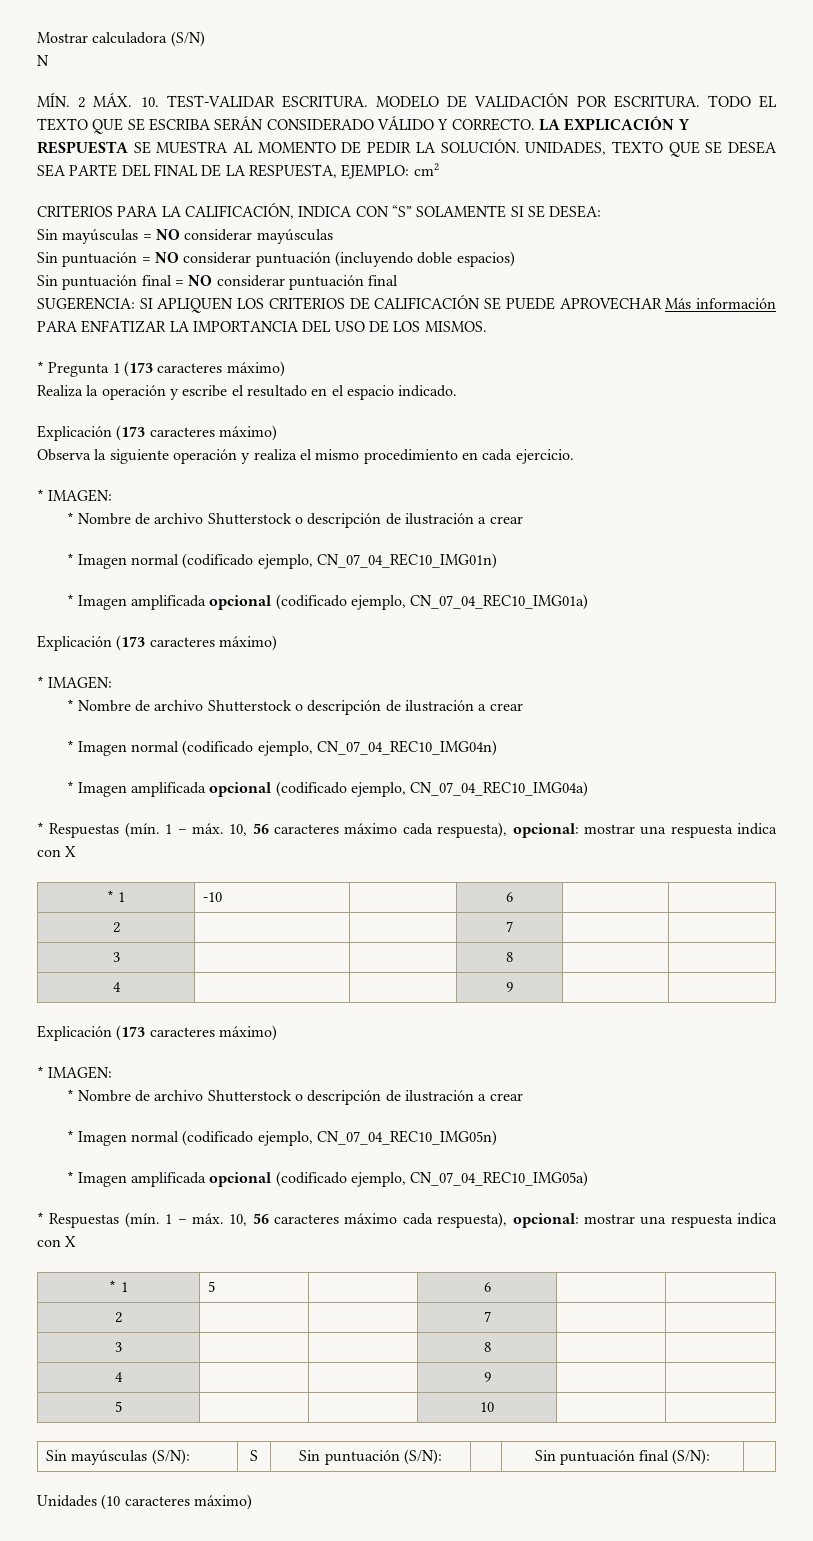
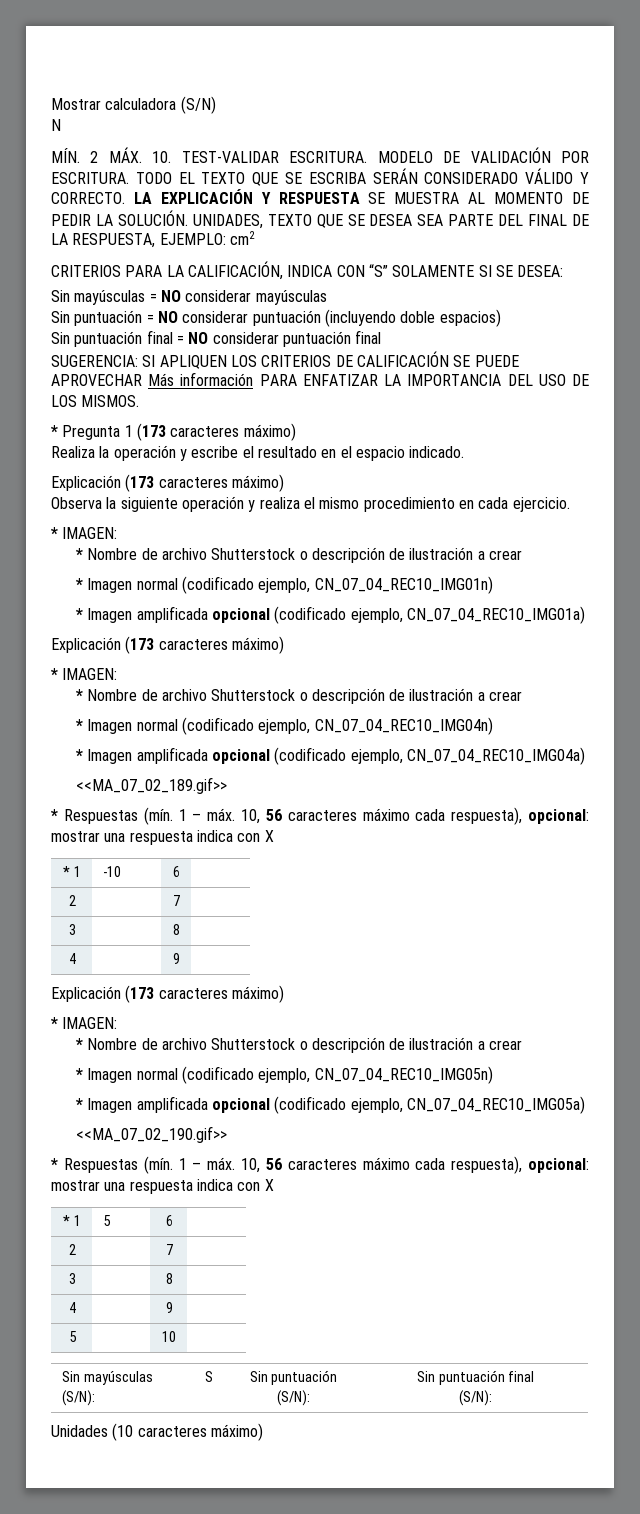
(589, 789) none -> [75,777,227,794] // <<MA_07_02_189.gif>>
(589, 1179) none -> [75,1126,227,1143] // <<MA_07_02_190.gif>>

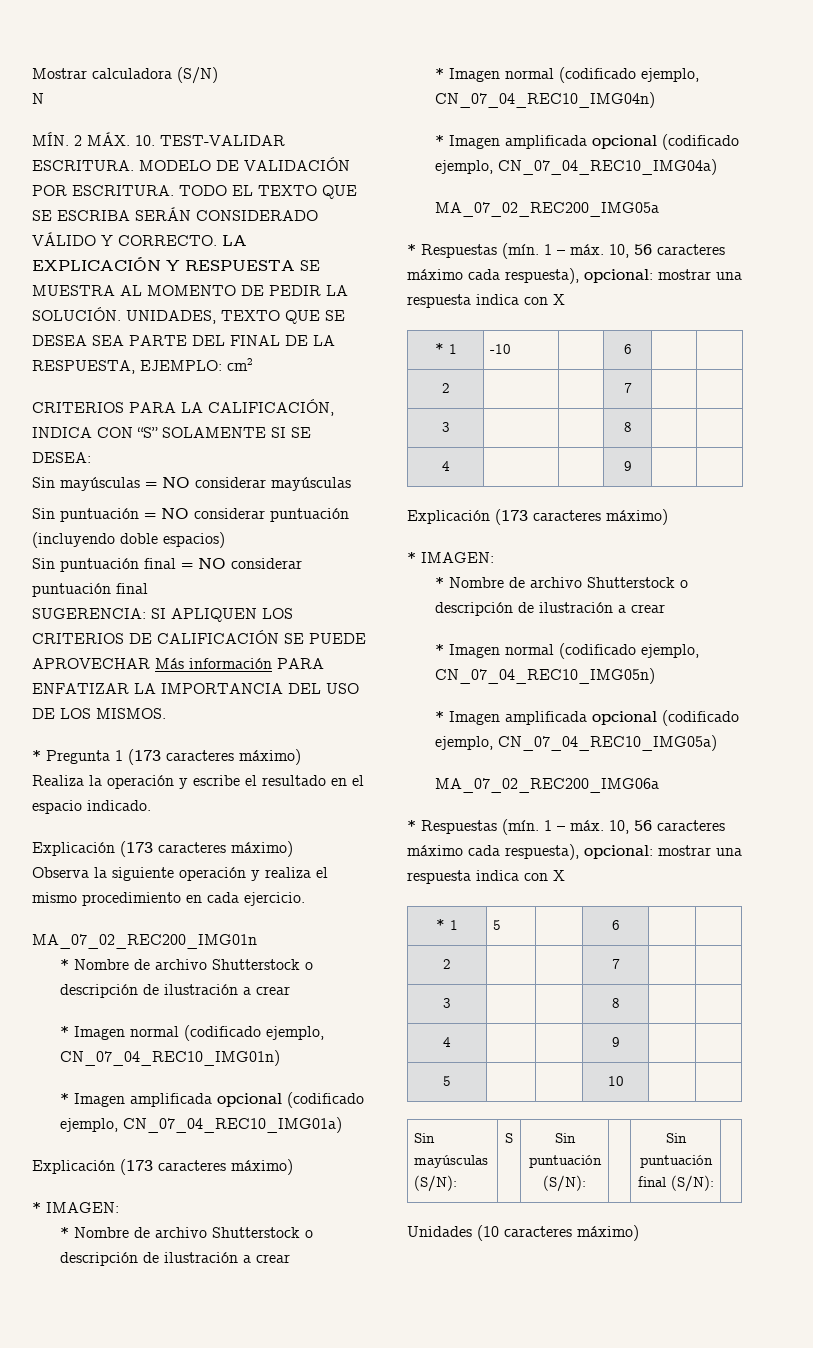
[51,527,118,539] * IMAGEN: -> [32,934,257,949] MA_07_02_REC200_IMG01n
[75,777,227,794] <<MA_07_02_189.gif>> -> [434,202,659,217] MA_07_02_REC200_IMG05a
[75,1126,227,1143] <<MA_07_02_190.gif>> -> [434,778,659,793] MA_07_02_REC200_IMG06a

